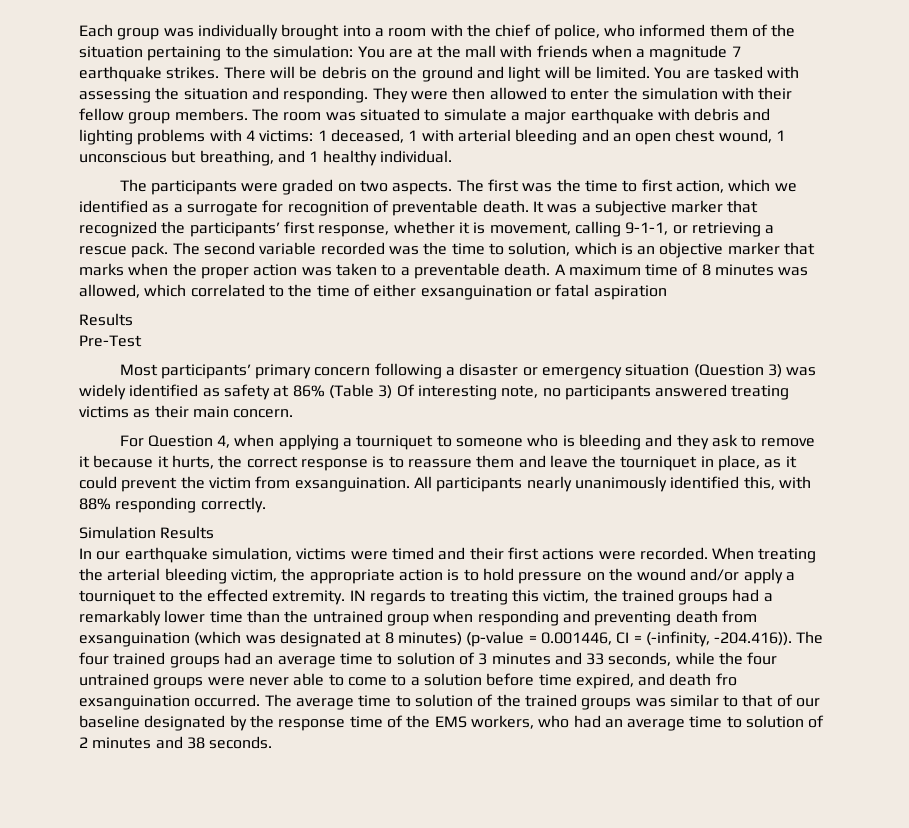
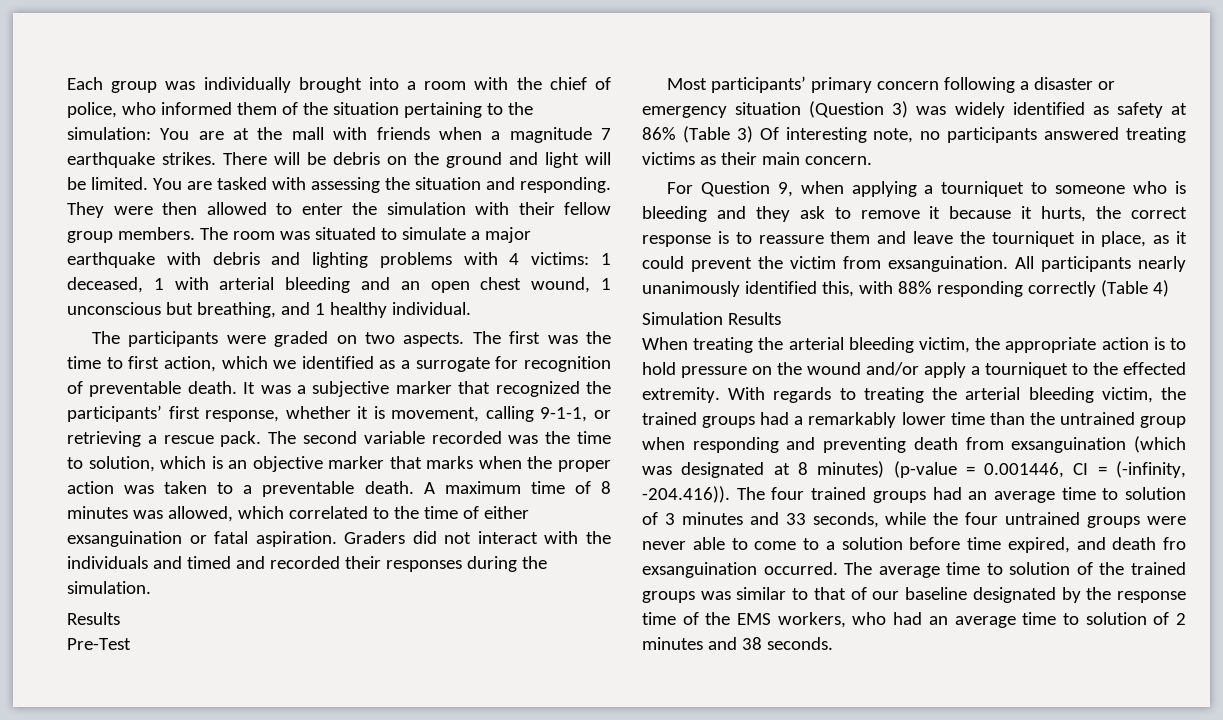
[593,285,667,300] aspiration -> [255,531,611,547] [67,556,547,572] [67,581,151,594] aspiration. Graders did not interact with the individuals and timed and recorded their responses during the simulation.
[217,435,231,448] 4, -> [777,182,793,197] 9,
[200,497,266,513] correctly. -> [1027,280,1169,297] correctly (Table 4)
[79,547,708,563] In our earthquake simulation, victims were timed and their first actions were recorded. -> (781, 318) none
[349,590,366,601] IN -> [728,387,766,400] With
[511,589,539,602] this -> [932,387,1094,403] the arterial bleeding

